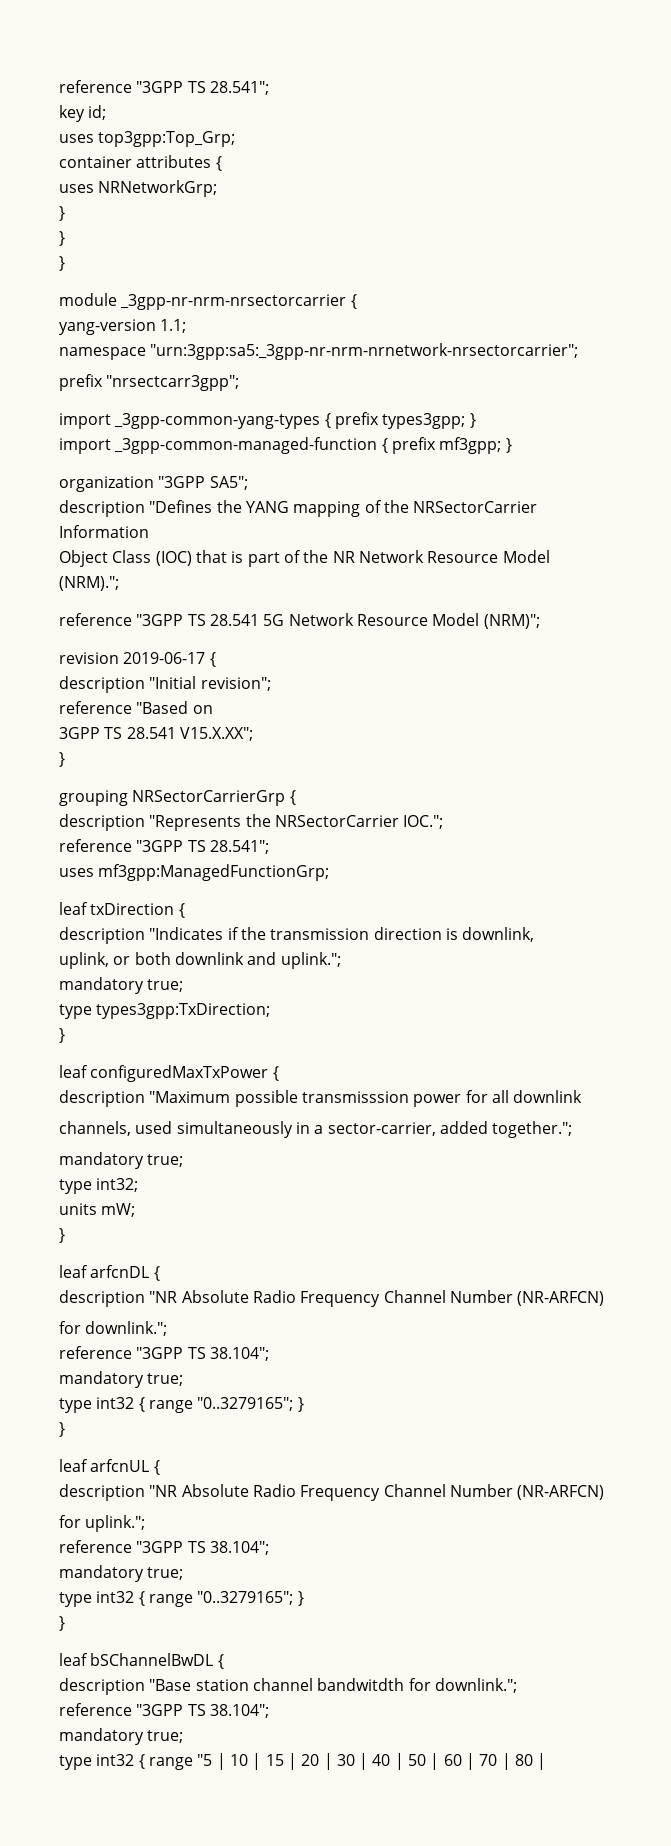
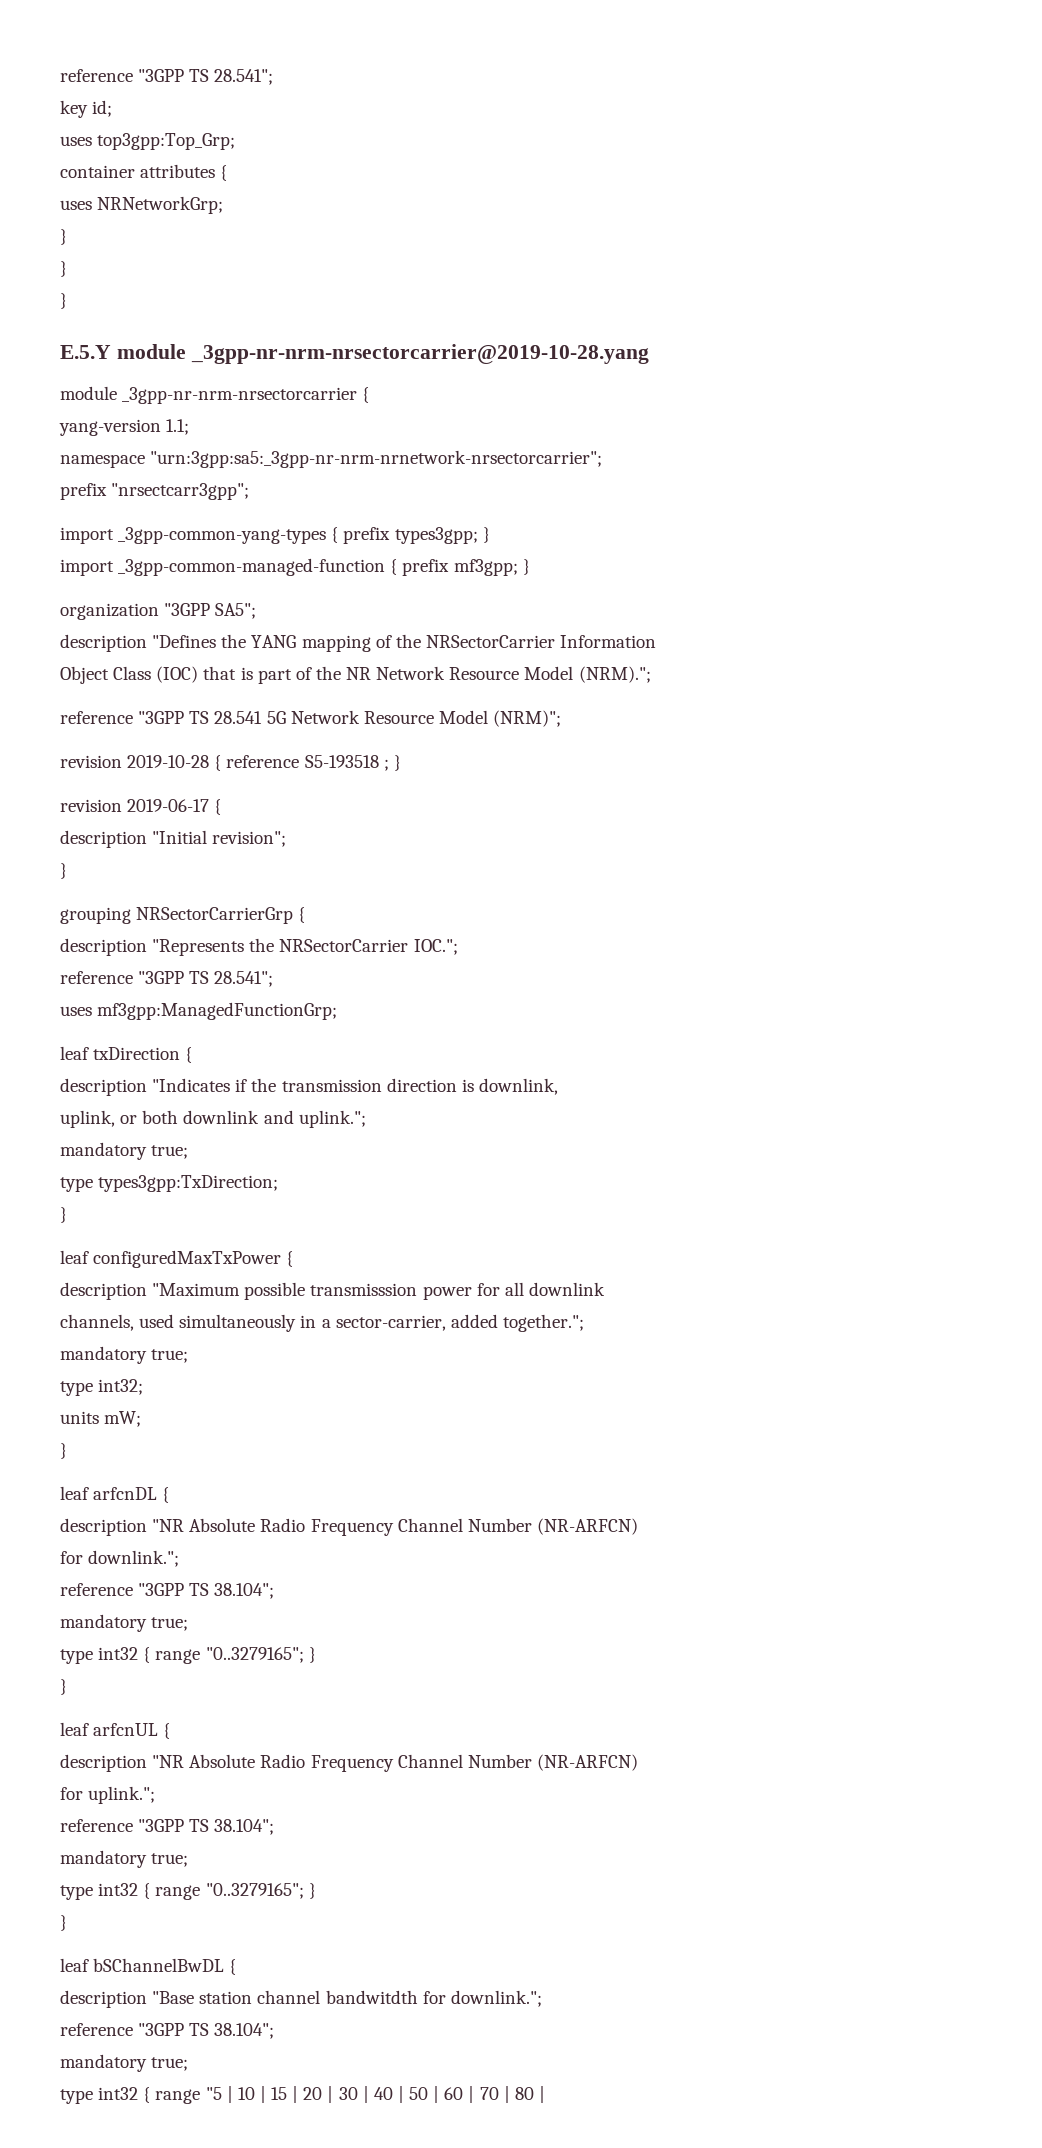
(65, 263) none -> [60,344,649,364] // E.5.Y module _3gpp-nr-nrm-nrsectorcarrier@2019-10-28.yang
(540, 621) none -> [60,755,401,771] // revision 2019-10-28 { reference S5-193518 ; }
[59,701,213,714] [59,727,253,741] // reference "Based on // 3GPP TS 28.541 V15.X.XX"; -> (287, 839) none

